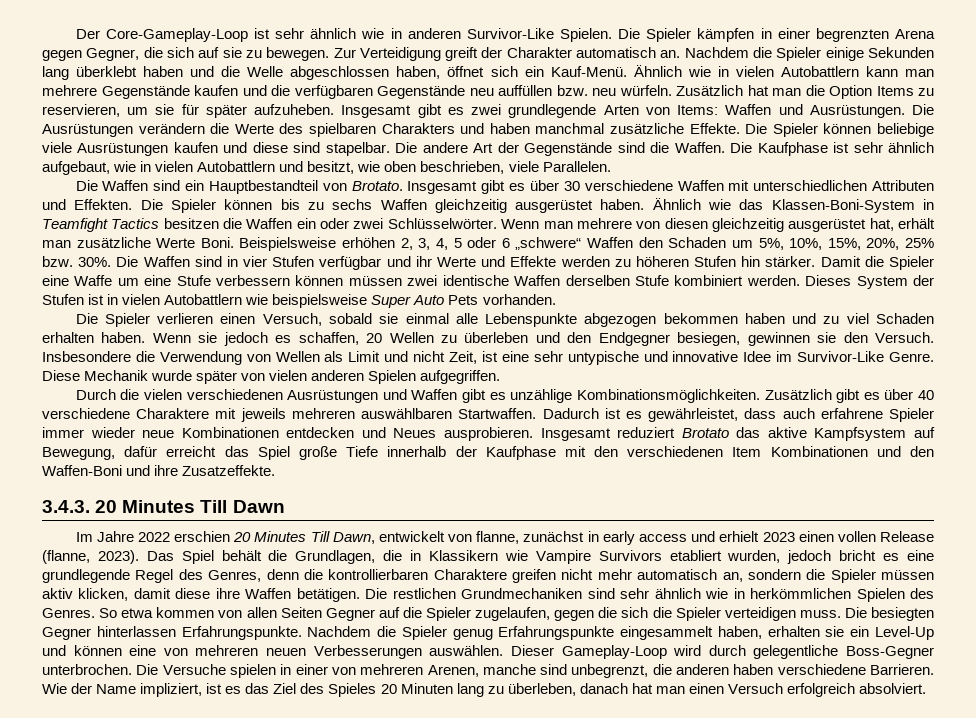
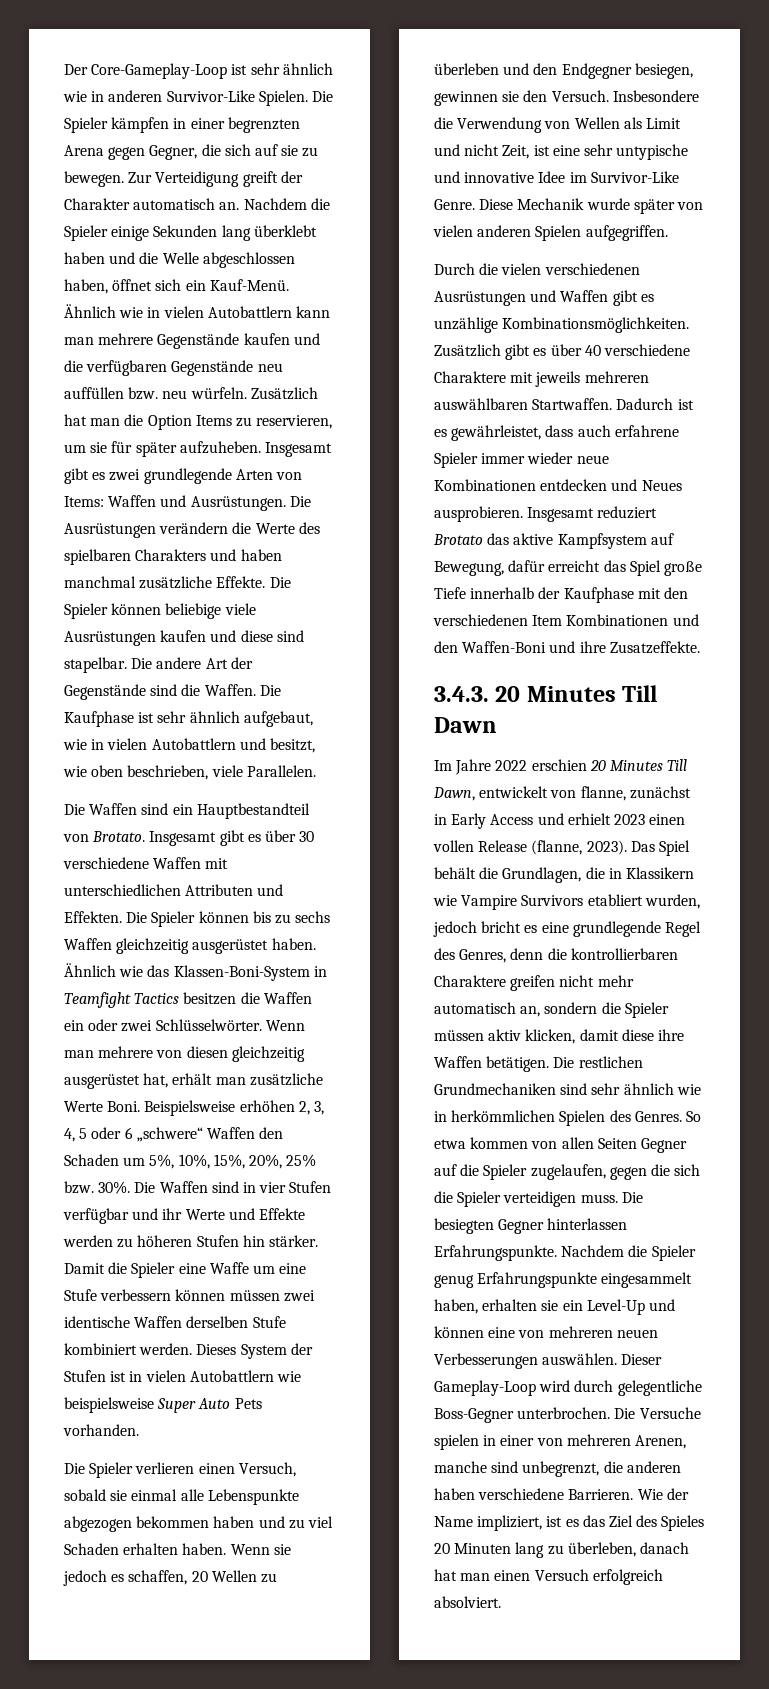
[602,531,687,545] early access -> [451,813,534,829] Early Access

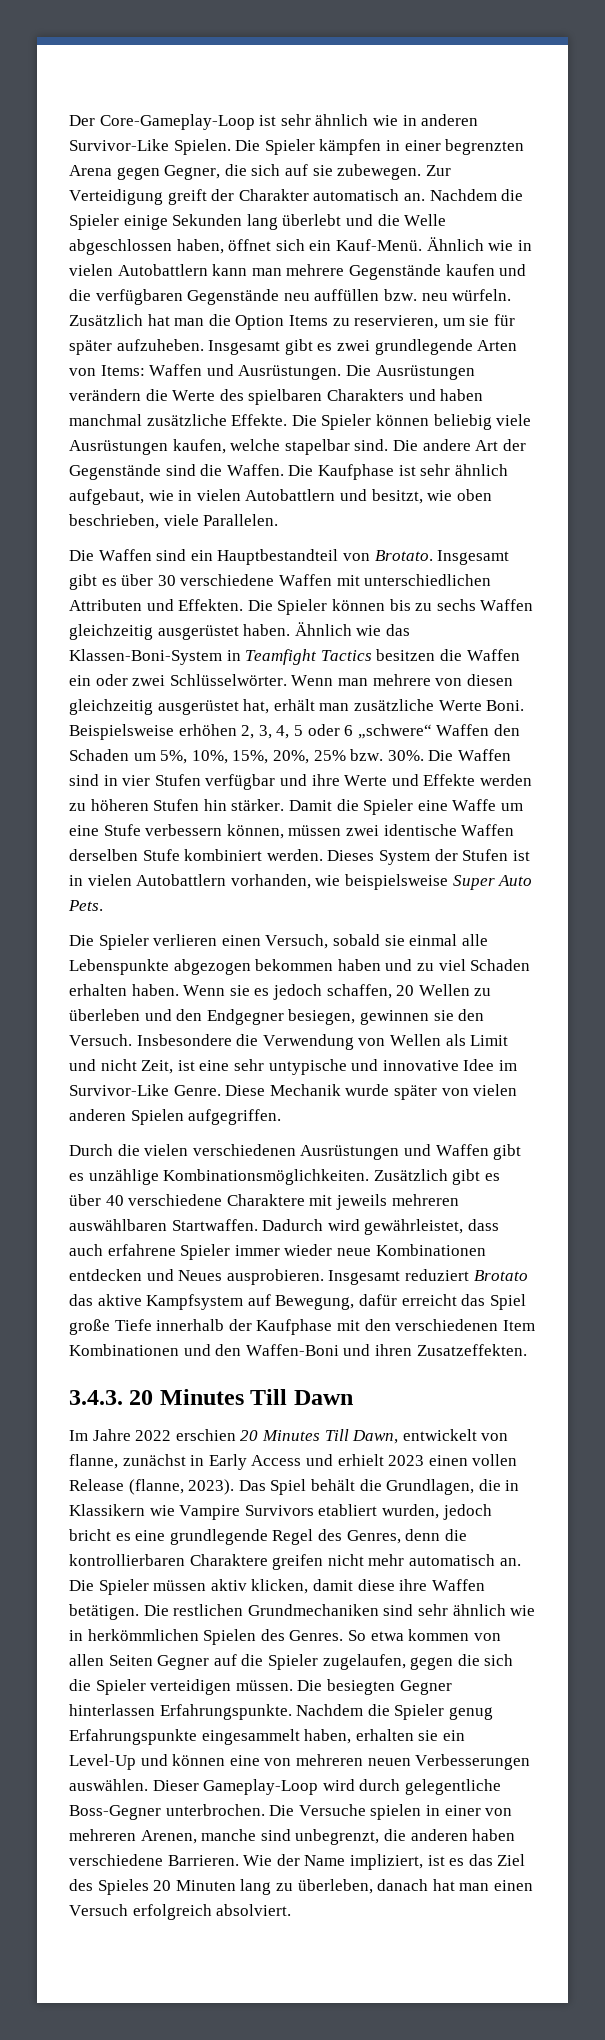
[302,147,319,157] [64,171,124,187] zu bewegen. -> [337,164,422,180] zubewegen.
[253,225,317,237] [64,252,105,264] überklebt haben -> [282,214,342,226] überlebt
[165,603,222,619] beliebige -> [433,414,492,430] beliebig
[160,630,304,642] [64,657,127,673] kaufen und diese sind stapelbar. -> [172,439,389,455] kaufen, welche stapelbar sind.
[162,1208,183,1220] ihr -> [311,774,340,786] ihre
[175,1289,226,1301] können -> [226,824,284,839] können,
(274, 1376) none -> [230,874,311,889] vorhanden,
[234,1398,262,1409] [63,1424,139,1436] Pets vorhanden. -> [68,900,103,911] Pets.
[63,1570,125,1586] jedoch es -> [254,984,322,1000] es jedoch
[677,399,694,410] [434,429,447,437] ist es -> [327,1219,360,1231] wird
[579,641,700,654] ihre Zusatzeffekte. -> [374,1344,527,1356] ihren Zusatzeffekten.
[520,1002,621,1017] an, sondern die -> [499,1558,521,1566] [69,1580,94,1591] an. Die
[580,1194,618,1203] muss. -> [235,1680,293,1691] müssen.

